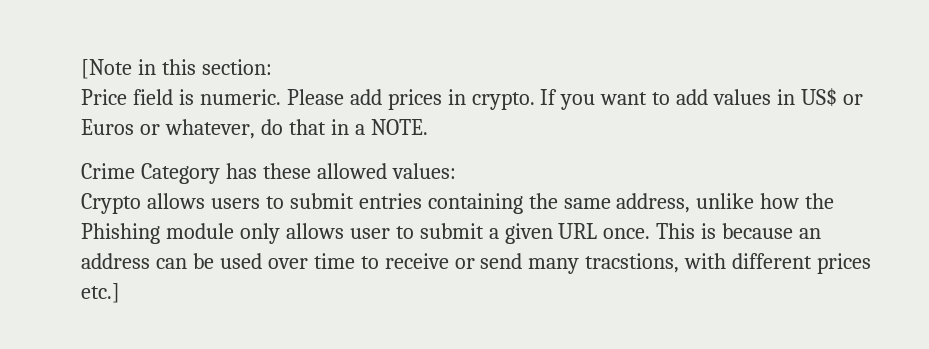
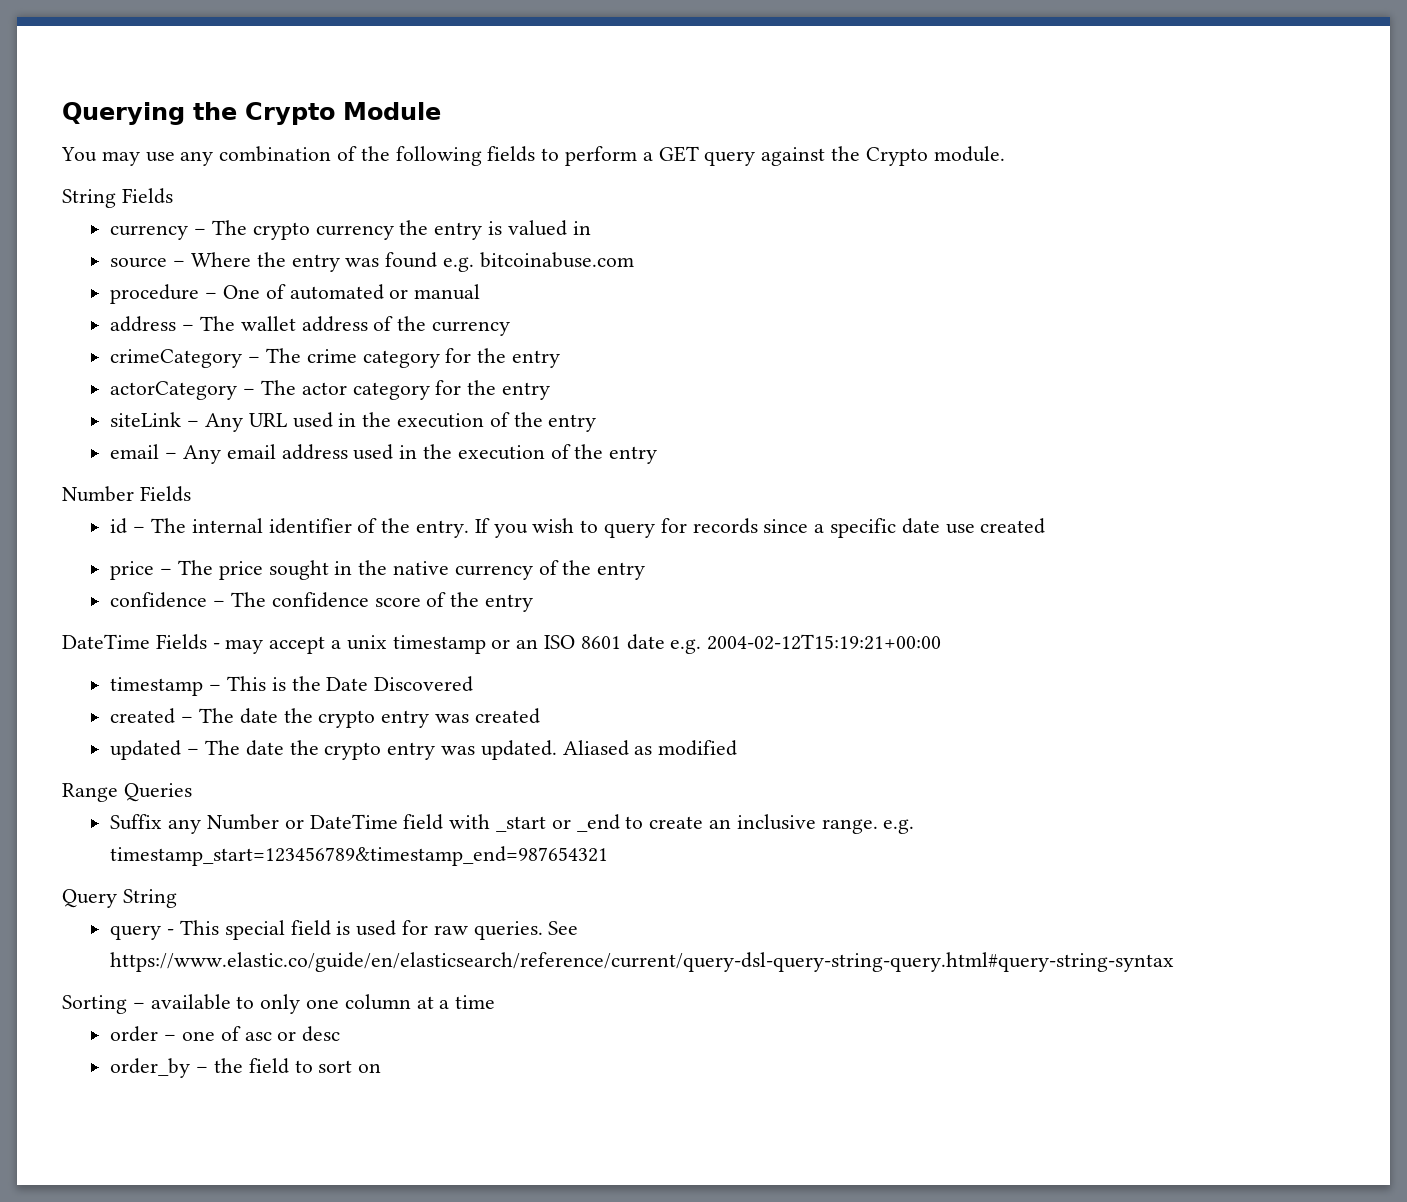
[81,59,272,79] [81,88,863,110] [81,119,428,139] [81,163,456,184] [81,193,835,214] [81,223,822,244] [81,253,872,274] [81,283,120,303] [Note in this section: // Price field is numeric. Please add prices in crypto. If you want to add values in US$ or Euros or whatever, do that in a NOTE. // Crime Category has these allowed values: // Crypto allows users to submit entries containing the same address, unlike how the Phishing module only allows user to submit a given URL once. This is because an address can be used over time to receive or send many tracstions, with different prices etc.] -> [62,102,441,125] [61,146,1005,166] [62,188,173,208] [110,220,591,240] [110,252,634,272] [110,284,481,304] [110,316,511,336] [110,348,561,368] [110,380,551,400] [110,412,597,432] [110,444,658,464] [62,486,191,502] [110,518,1046,538] [110,560,646,580] [110,592,534,612] [62,634,942,654] [110,676,474,696] [110,708,540,728] [110,740,738,760] [62,783,192,802] [110,814,915,834] [110,846,609,866] [62,889,177,908] [110,920,579,940] [110,952,1175,972] [62,994,496,1014] [110,1026,341,1042] [110,1058,382,1078] Querying the Crypto Module // You may use any combination of the following fields to perform a GET query against the Crypto module. // String Fields // currency – The crypto currency the entry is valued in // source – Where the entry was found e.g. bitcoinabuse.com // procedure – One of automated or manual // address – The wallet address of the currency // crimeCategory – The crime category for the entry // actorCategory – The actor category for the entry // siteLink – Any URL used in the execution of the entry // email – Any email address used in the execution of the entry // Number Fields // id – The internal identifier of the entry. If you wish to query for records since a specific date use created // price – The price sought in the native currency of the entry // confidence – The confidence score of the entry // DateTime Fields - may accept a unix timestamp or an ISO 8601 date e.g. 2004-02-12T15:19:21+00:00 // timestamp – This is the Date Discovered // created – The date the crypto entry was created // updated – The date the crypto entry was updated. Aliased as modified // Range Queries // Suffix any Number or DateTime field with _start or _end to create an inclusive range. e.g. timestamp_start=123456789&timestamp_end=987654321 // Query String // query - This special field is used for raw queries. See https://www.elastic.co/guide/en/elasticsearch/reference/current/query-dsl-query-string-query.html#query-string-syntax // Sorting – available to only one column at a time // order – one of asc or desc // order_by – the field to sort on

